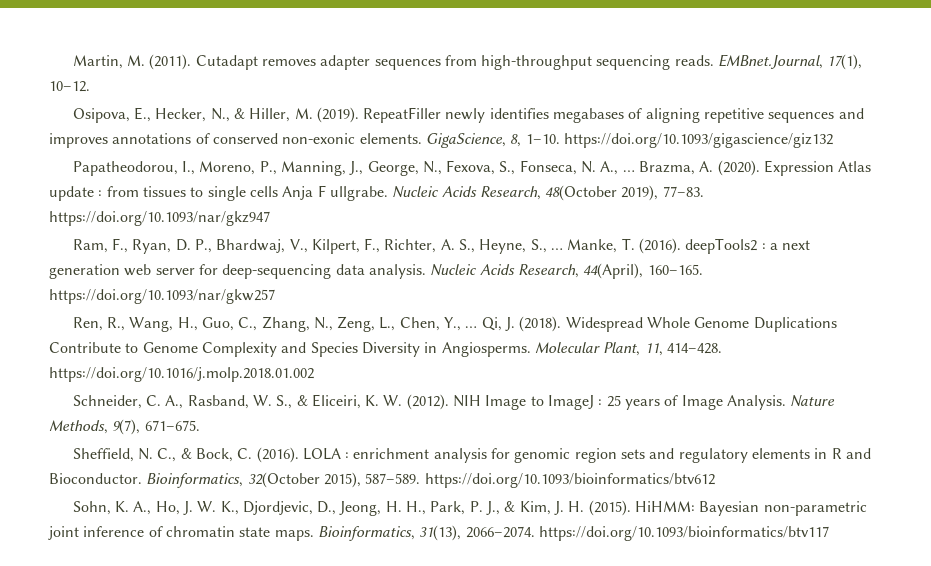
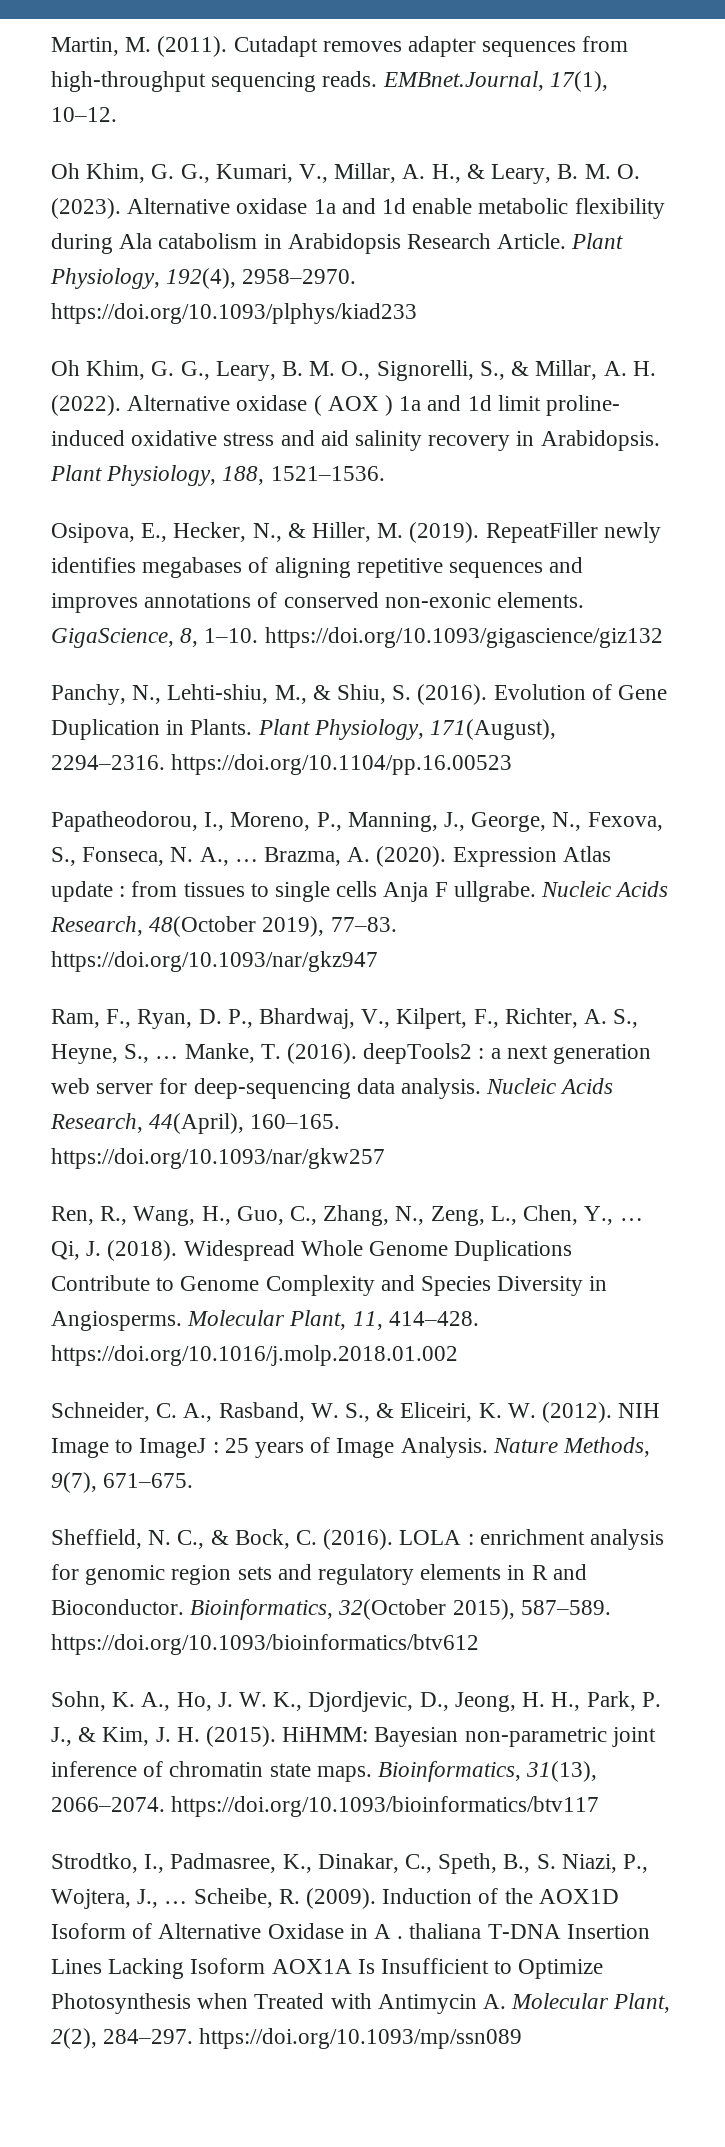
(90, 86) none -> [51,163,640,184] [51,198,665,219] [51,233,624,254] [50,268,357,289] [51,303,417,324] [51,360,656,381] [51,395,621,416] [51,430,660,451] [50,465,385,486] // Oh Khim, G. G., Kumari, V., Millar, A. H., & Leary, B. M. O. (2023). Alternative oxidase 1a and 1d enable metabolic flexibility during Ala catabolism in Arabidopsis Research Article. Plant Physiology, 192(4), 2958–2970. https://doi.org/10.1093/plphys/kiad233 // Oh Khim, G. G., Leary, B. M. O., Signorelli, S., & Millar, A. H. (2022). Alternative oxidase ( AOX ) 1a and 1d limit proline- induced oxidative stress and aid salinity recovery in Arabidopsis. Plant Physiology, 188, 1521–1536.
(833, 140) none -> [51,684,668,705] [51,719,557,740] [51,754,513,775] // Panchy, N., Lehti-shiu, M., & Shiu, S. (2016). Evolution of Gene Duplication in Plants. Plant Physiology, 171(August), 2294–2316. https://doi.org/10.1104/pp.16.00523
(829, 533) none -> [51,1853,649,1874] [51,1888,619,1909] [51,1923,650,1939] [51,1958,604,1979] [51,1993,671,2014] [51,2028,523,2049] // Strodtko, I., Padmasree, K., Dinakar, C., Speth, B., S. Niazi, P., Wojtera, J., … Scheibe, R. (2009). Induction of the AOX1D Isoform of Alternative Oxidase in A . thaliana T-DNA Insertion Lines Lacking Isoform AOX1A Is Insufficient to Optimize Photosynthesis when Treated with Antimycin A. Molecular Plant, 2(2), 284–297. https://doi.org/10.1093/mp/ssn089

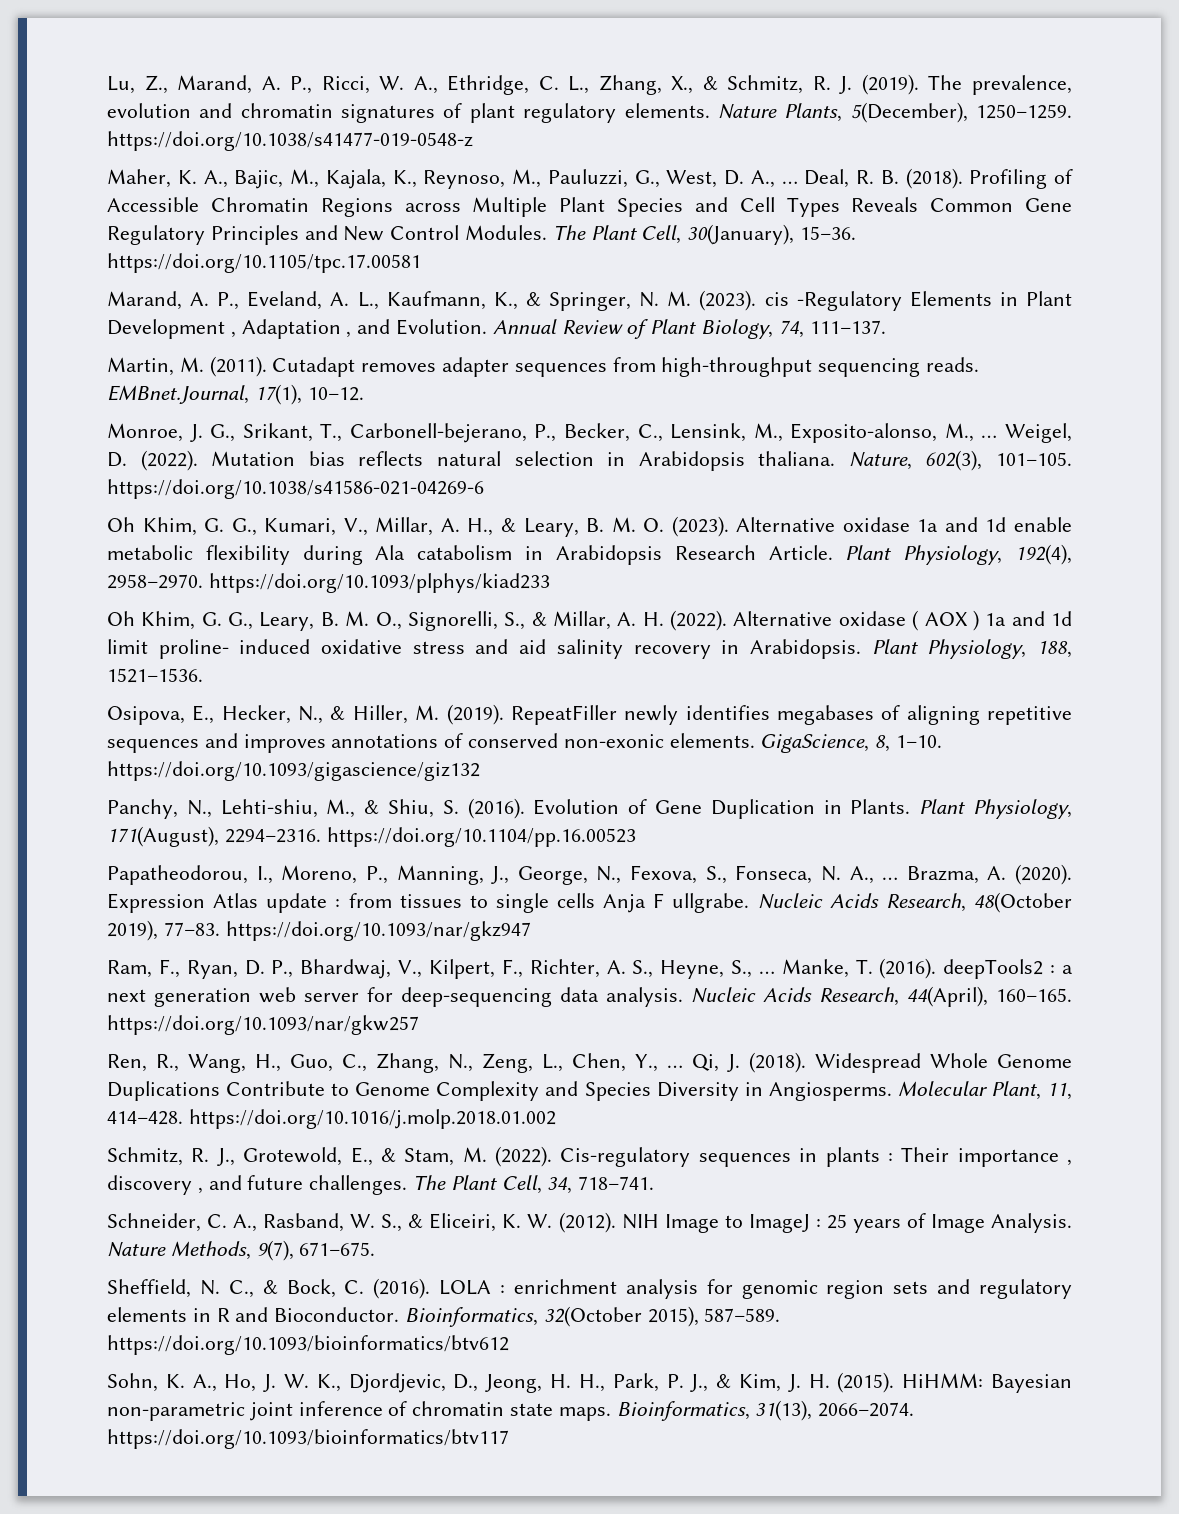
(51, 46) none -> [107,74,1072,95] [107,102,1072,123] [107,131,473,151] [107,168,1073,189] [107,197,1072,217] [107,224,857,245] [107,253,421,273] [107,290,1072,311] [107,319,886,339] Lu, Z., Marand, A. P., Ricci, W. A., Ethridge, C. L., Zhang, X., & Schmitz, R. J. (2019). The prevalence, evolution and chromatin signatures of plant regulatory elements. Nature Plants, 5(December), 1250–1259. https://doi.org/10.1038/s41477-019-0548-z // Maher, K. A., Bajic, M., Kajala, K., Reynoso, M., Pauluzzi, G., West, D. A., … Deal, R. B. (2018). Profiling of Accessible Chromatin Regions across Multiple Plant Species and Cell Types Reveals Common Gene Regulatory Principles and New Control Modules. The Plant Cell, 30(January), 15–36. https://doi.org/10.1105/tpc.17.00581 // Marand, A. P., Eveland, A. L., Kaufmann, K., & Springer, N. M. (2023). cis -Regulatory Elements in Plant Development , Adaptation , and Evolution. Annual Review of Plant Biology, 74, 111–137. //
(117, 114) none -> [107,423,1072,443] [107,450,1072,471] [107,479,484,499] // Monroe, J. G., Srikant, T., Carbonell-bejerano, P., Becker, C., Lensink, M., Exposito-alonso, M., … Weigel, D. (2022). Mutation bias reflects natural selection in Arabidopsis thaliana. Nature, 602(3), 101–105. https://doi.org/10.1038/s41586-021-04269-6
(458, 1355) none -> [107,1146,1072,1167] [107,1175,655,1195] // Schmitz, R. J., Grotewold, E., & Stam, M. (2022). Cis-regulatory sequences in plants : Their importance , discovery , and future challenges. The Plant Cell, 34, 718–741.
[51,1853,649,1874] [51,1888,619,1909] [51,1923,650,1939] [51,1958,604,1979] [51,1993,671,2014] [51,2028,523,2049] // Strodtko, I., Padmasree, K., Dinakar, C., Speth, B., S. Niazi, P., Wojtera, J., … Scheibe, R. (2009). Induction of the AOX1D Isoform of Alternative Oxidase in A . thaliana T-DNA Insertion Lines Lacking Isoform AOX1A Is Insufficient to Optimize Photosynthesis when Treated with Antimycin A. Molecular Plant, 2(2), 284–297. https://doi.org/10.1093/mp/ssn089 -> (509, 1439) none

